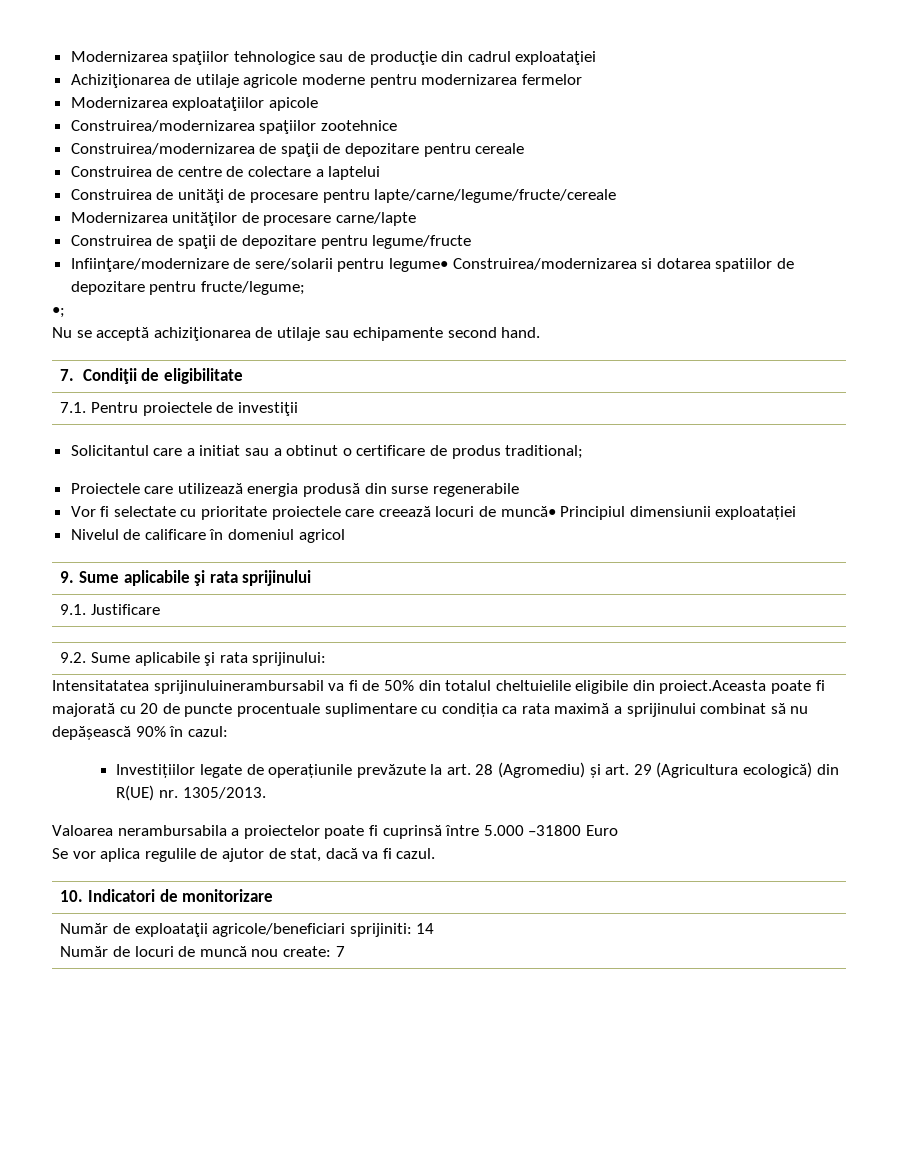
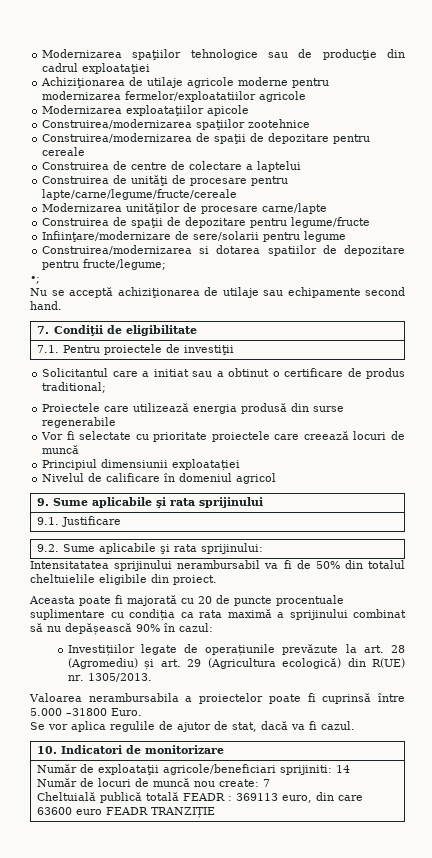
[521,74,582,85] fermelor -> [125,91,307,102] fermelor/exploatatiilor agricole
[389,258,449,272] legume• -> [304,231,347,242] legume //
[500,506,556,517] muncă• -> [42,445,80,454] muncă //
[153,680,324,694] sprijinuluinerambursabil -> [114,560,261,571] sprijinului nerambursabil
[659,680,767,694] proiect.Aceasta -> [173,575,217,585] [29,596,75,604] proiect. // Aceasta
[585,825,618,836] Euro -> [111,708,142,716] Euro.
(345, 951) none -> [36,792,363,803] [36,807,215,818] // Cheltuială publică totală FEADR : 369113 euro, din care 63600 euro FEADR TRANZIȚIE

